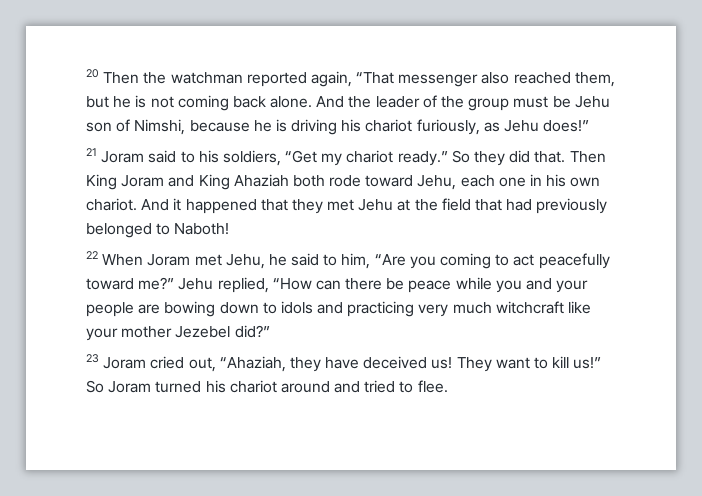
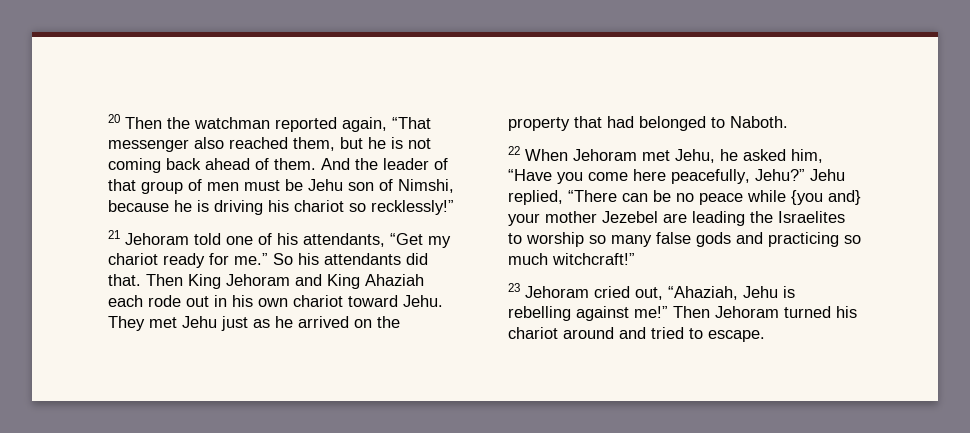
[270,96,313,108] alone. -> [205,158,316,170] ahead of them.
[441,96,510,111] the group -> [108,179,239,194] that group of men
[416,119,590,135] [86,148,506,166] furiously, as Jehu does!” // 21 Joram said to his soldiers, “Get my chariot ready.” So they -> [349,200,454,215] [108,230,451,248] [108,253,401,268] so recklessly!” // 21 Jehoram told one of his attendants, “Get my chariot ready for me.” So his attendants
[121,175,165,187] Joram -> [226,274,290,286] Jehoram
[292,174,601,190] [86,198,471,214] both rode toward Jehu, each one in his own chariot. And it happened that they met Jehu at the field -> [108,295,443,307] [108,316,400,331] [508,117,570,131] each rode out in his own chariot toward Jehu. They met Jehu just as he arrived on the property
[536,198,608,214] previously -> (634, 122) none
[174,223,230,235] Naboth! -> [730,116,788,128] Naboth.
[147,254,191,266] Joram -> [573,149,637,161] Jehoram
[291,253,610,269] [86,277,589,293] [86,301,592,317] [86,325,270,341] said to him, “Are you coming to act peacefully toward me?” Jehu replied, “How can there be peace while you and your people are bowing down to idols and practicing very much witchcraft like your mother Jezebel did?” -> [743,149,823,163] [508,169,845,184] [508,190,861,205] [508,211,845,226] [508,232,861,247] [508,253,635,265] asked him, “Have you come here peacefully, Jehu?” Jehu replied, “There can be no peace while {you and} your mother Jezebel are leading the Israelites to worship so many false gods and practicing so much witchcraft!”
[103,357,147,369] Joram -> [525,286,589,298] Jehoram
[289,356,602,372] [86,380,152,393] they have deceived us! They want to kill us!” So Joram -> [743,286,795,298] [508,306,779,321] Jehu is rebelling against me!” Then Jehoram
[417,380,448,393] flee. -> [708,330,765,342] escape.

